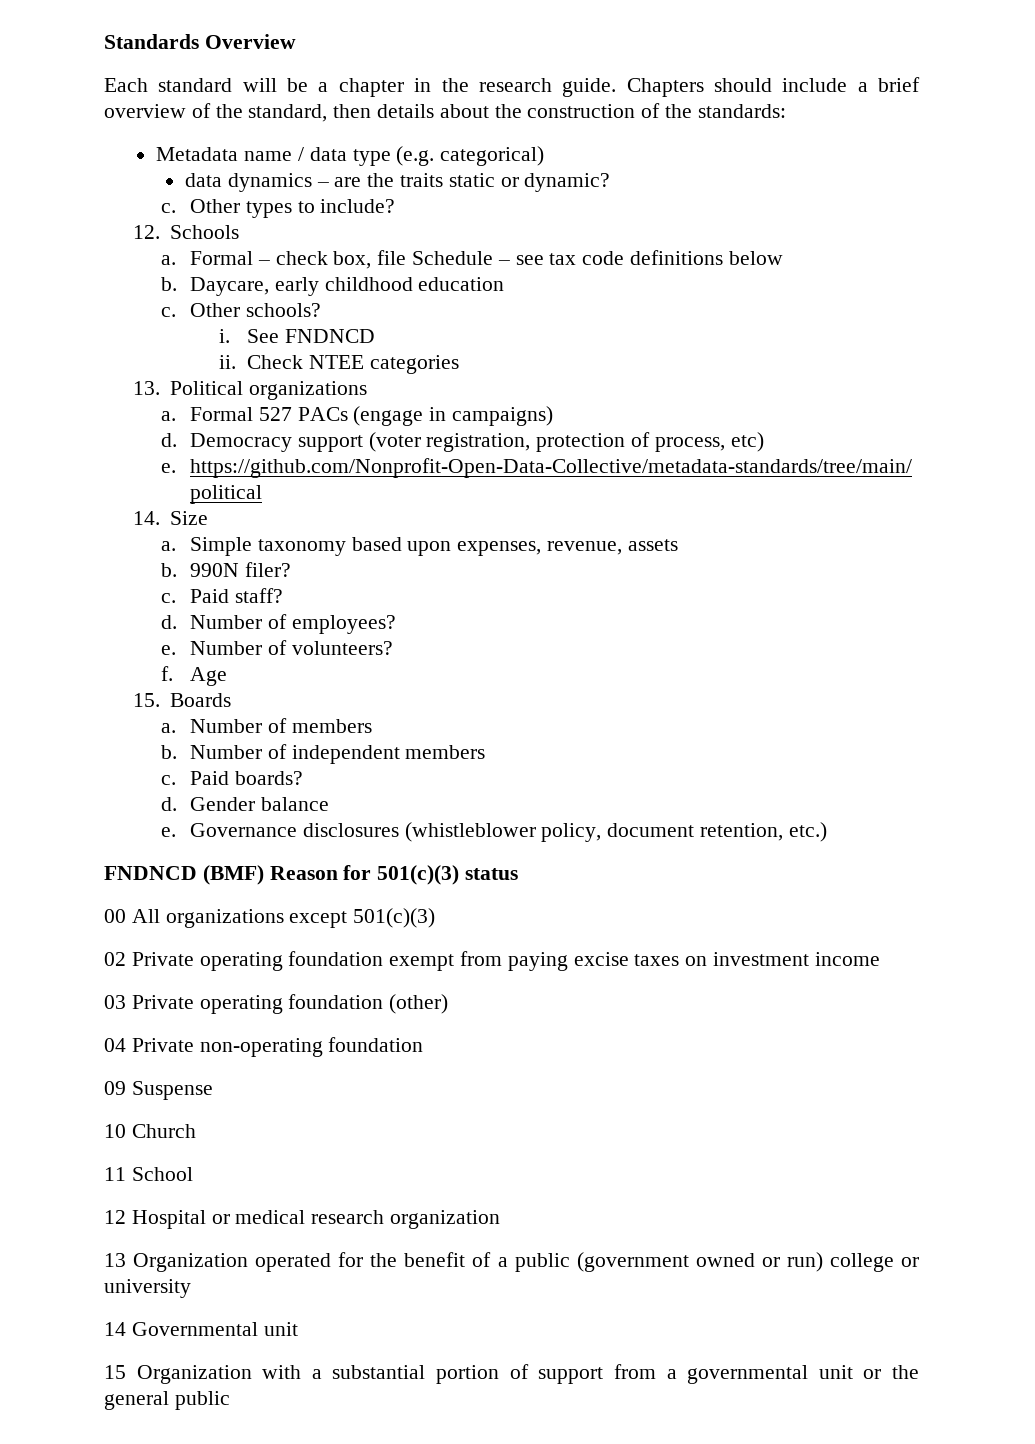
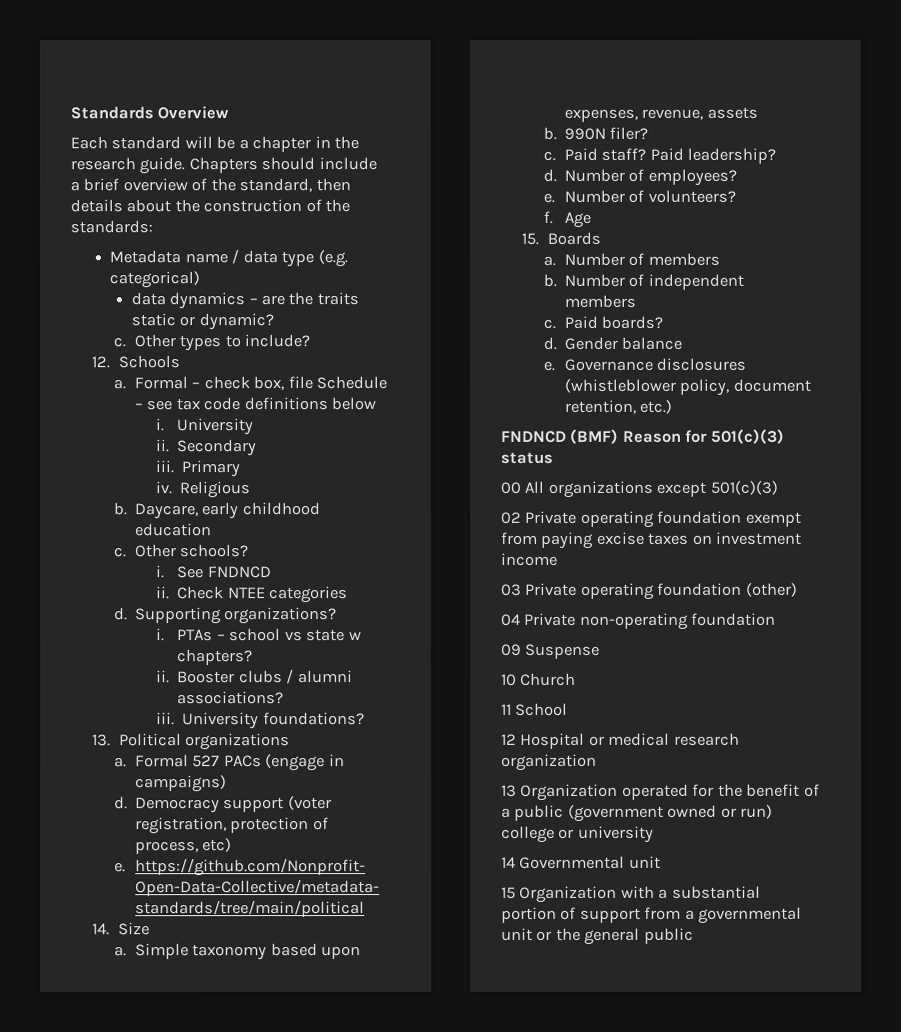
(783, 258) none -> [155,418,254,436] [155,439,257,457] [155,460,241,478] [155,481,251,499] // i. University // ii. Secondary // iii. Primary // iv. Religious
(459, 364) none -> [113,607,338,625] [156,628,362,642] [177,649,254,666] [156,669,353,685] [177,691,285,705] [156,712,365,730] // d. Supporting organizations? // i. PTAs – school vs state w chapters? // ii. Booster clubs / alumni associations? // iii. University foundations?
(283, 595) none -> [649,147,777,164] Paid leadership?

